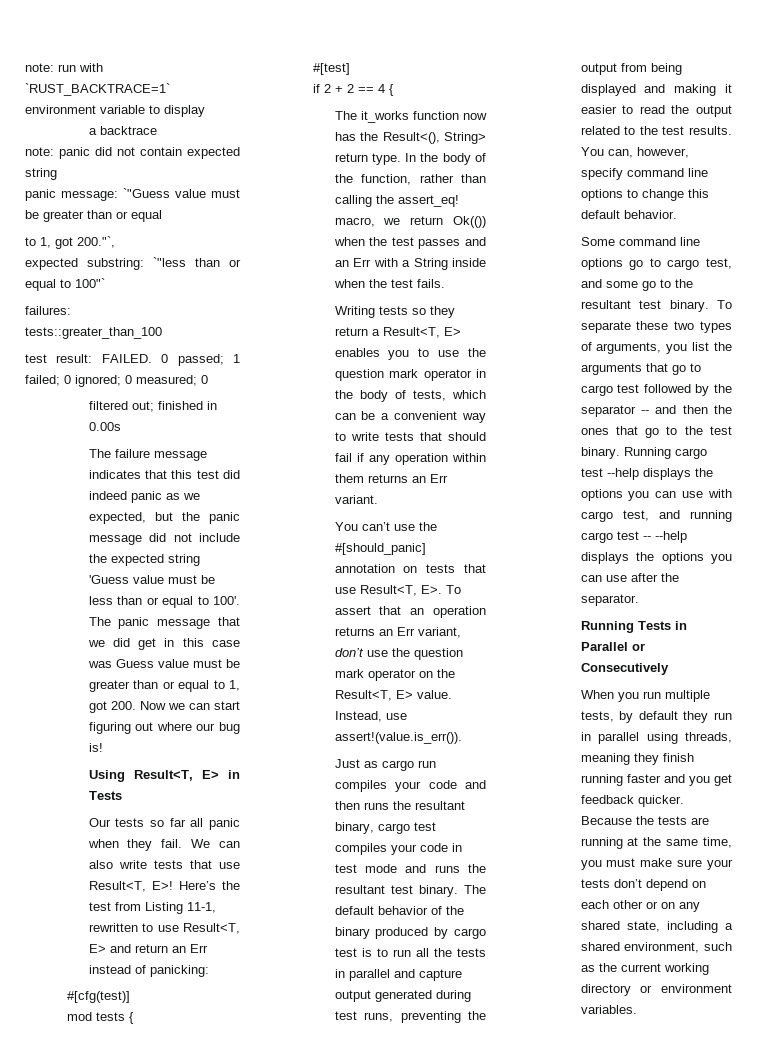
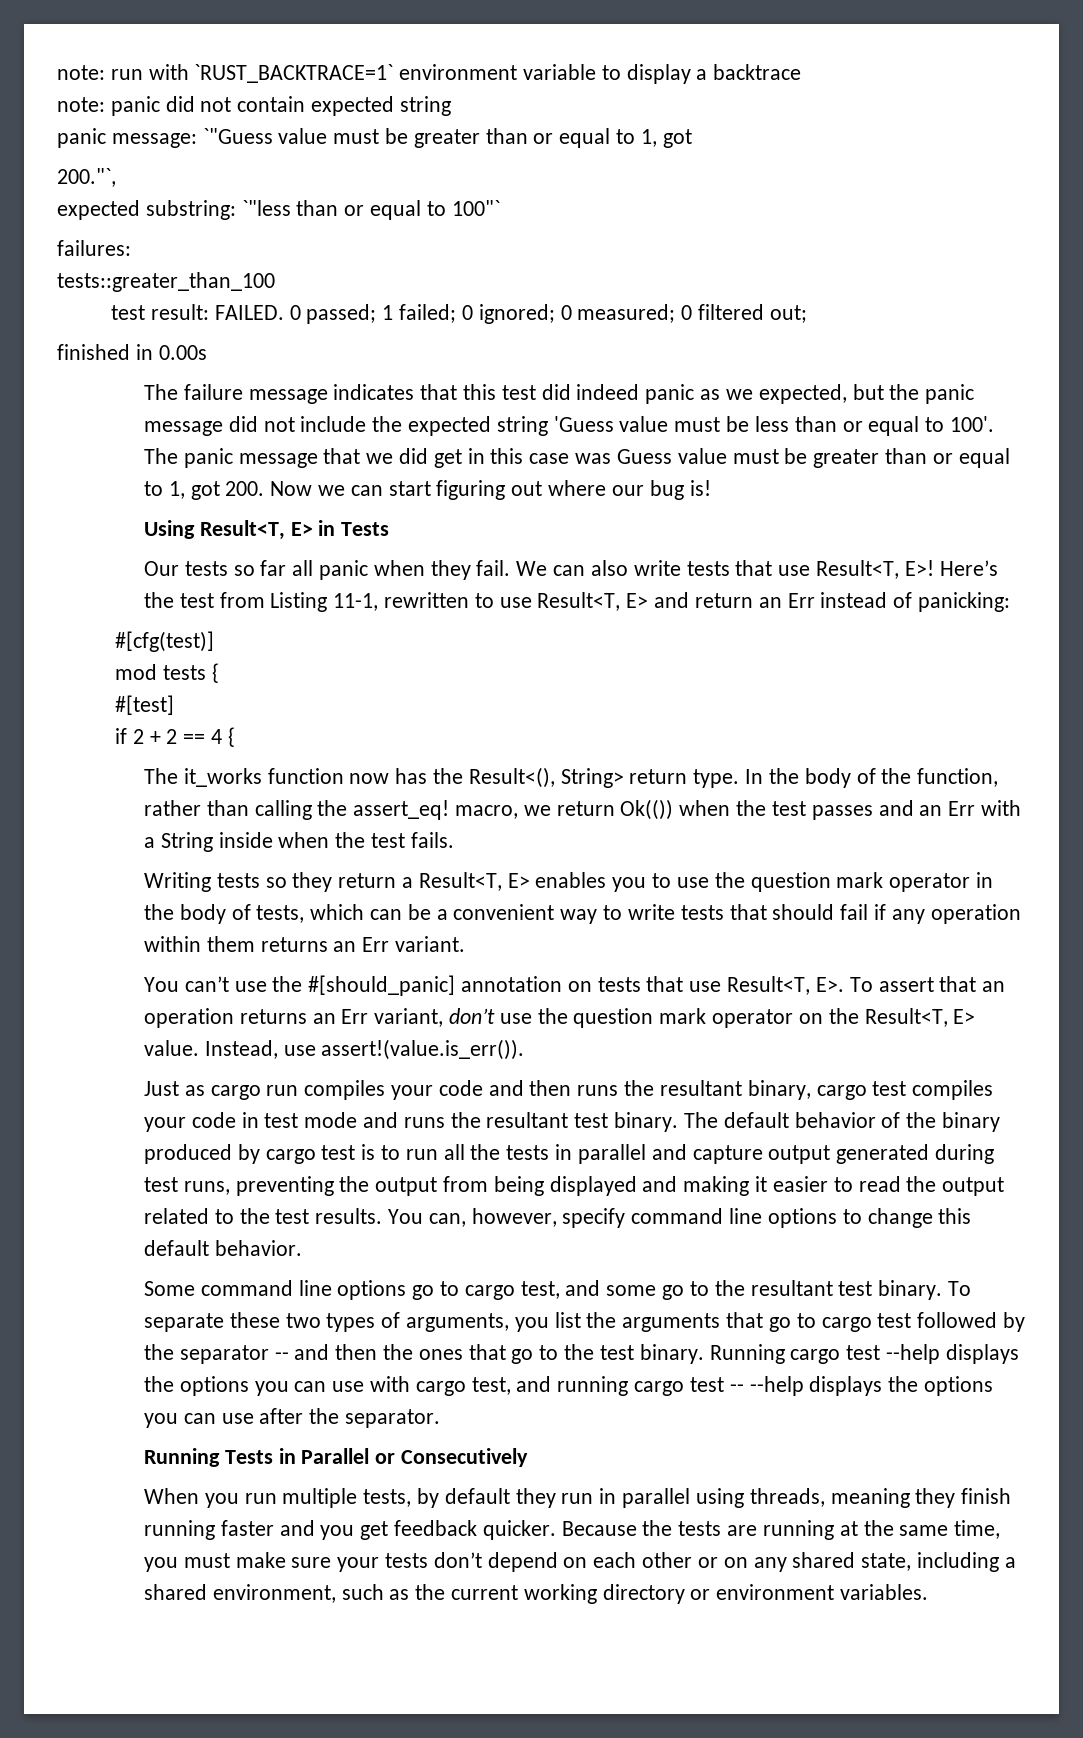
(205, 111) // -> (691, 74) none
[25,237,73,249] // to 1, got -> [616,129,692,148] to 1, got //
(208, 379) // -> (693, 312) none
(154, 406) none -> (807, 314) //

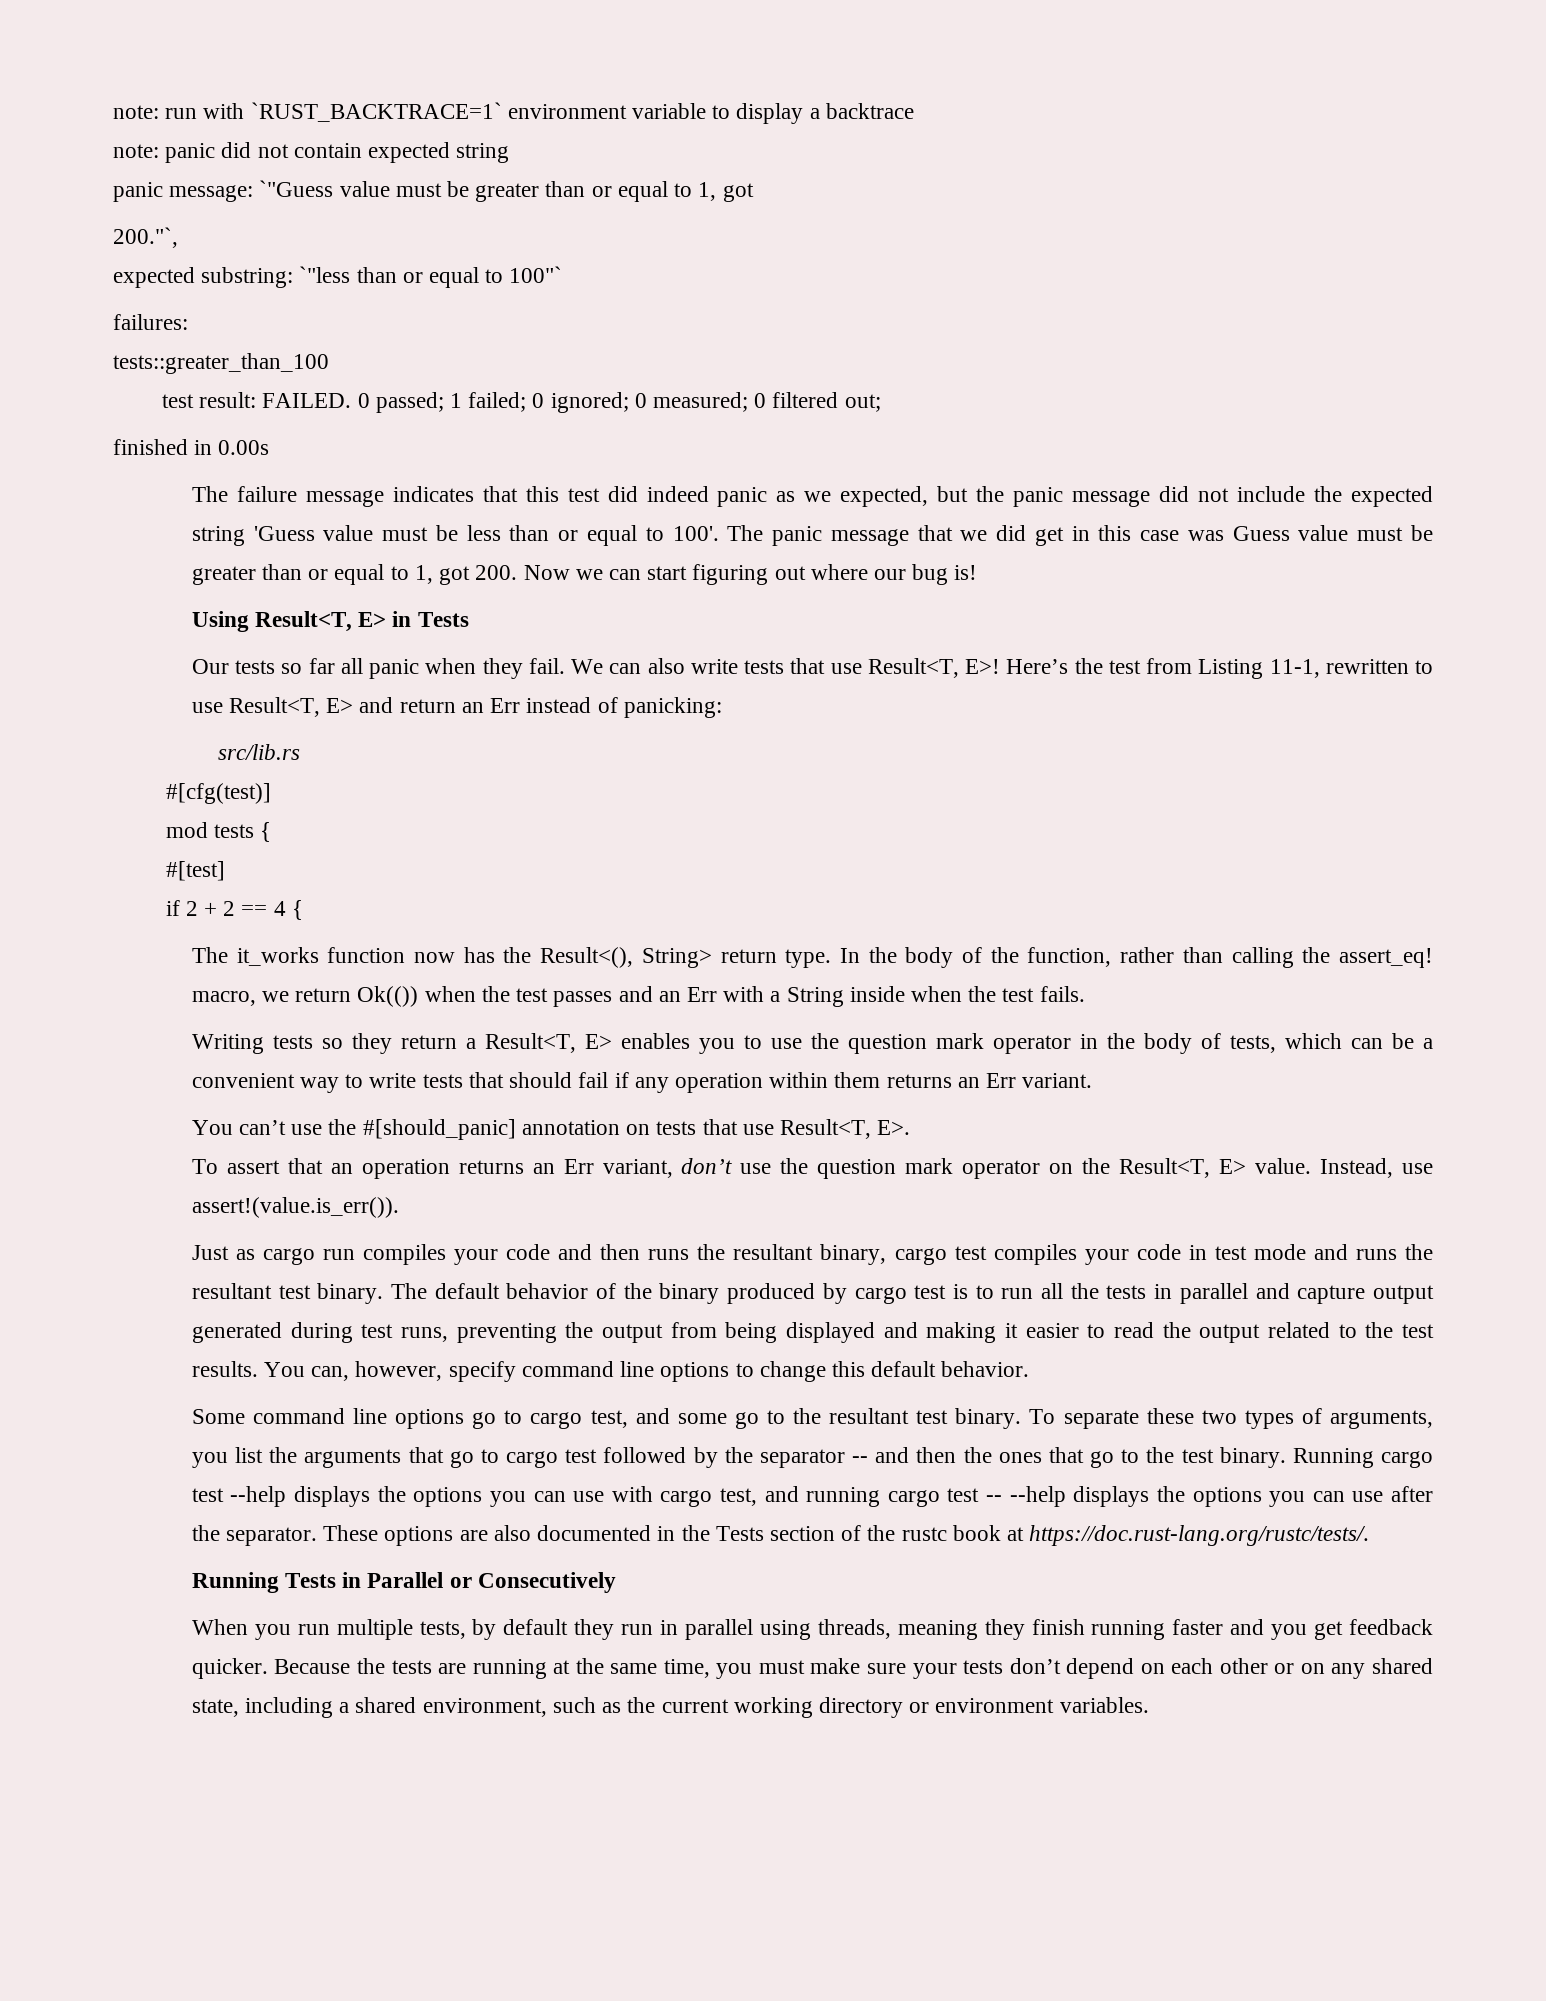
(1010, 602) none -> [218,744,301,760] // src/lib.rs
(844, 984) none -> (911, 1127) //
(441, 1418) none -> [323,1525,1370,1546] These options are also documented in the Tests section of the rustc book at https://doc.rust-lang.org/rustc/tests/.

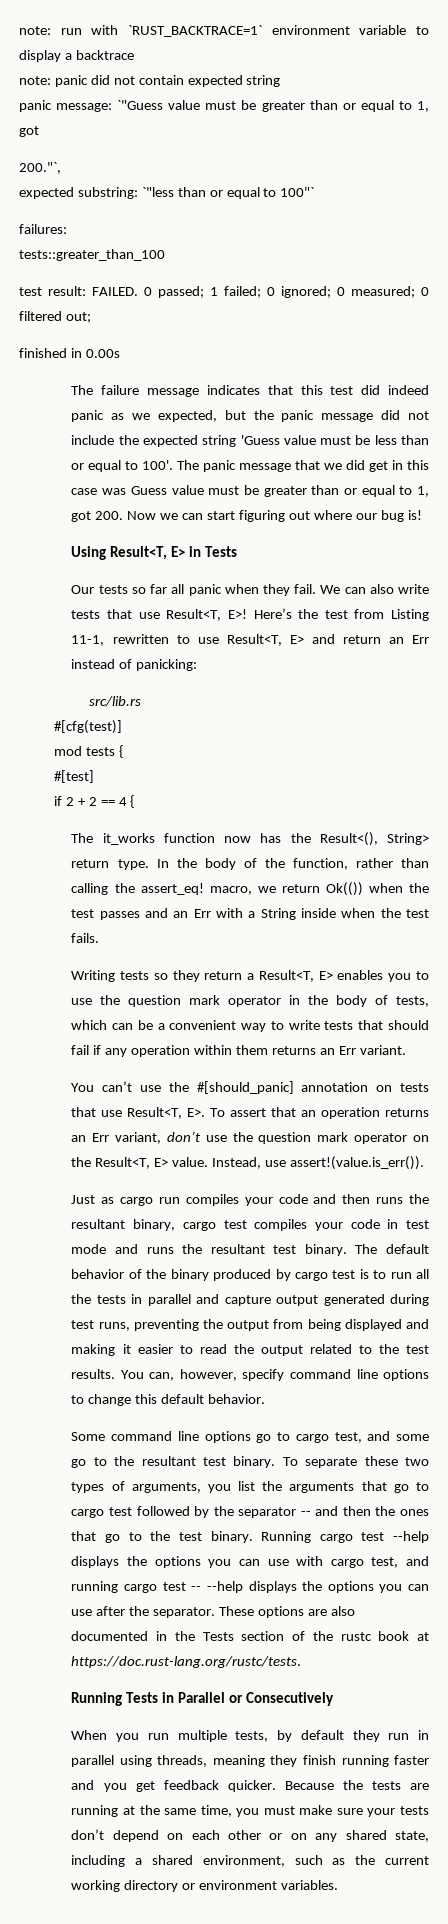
(911, 1127) // -> (206, 1112) none
[1029,1525,1370,1546] https://doc.rust-lang.org/rustc/tests/. -> [71,1656,302,1668] https://doc.rust-lang.org/rustc/tests.

